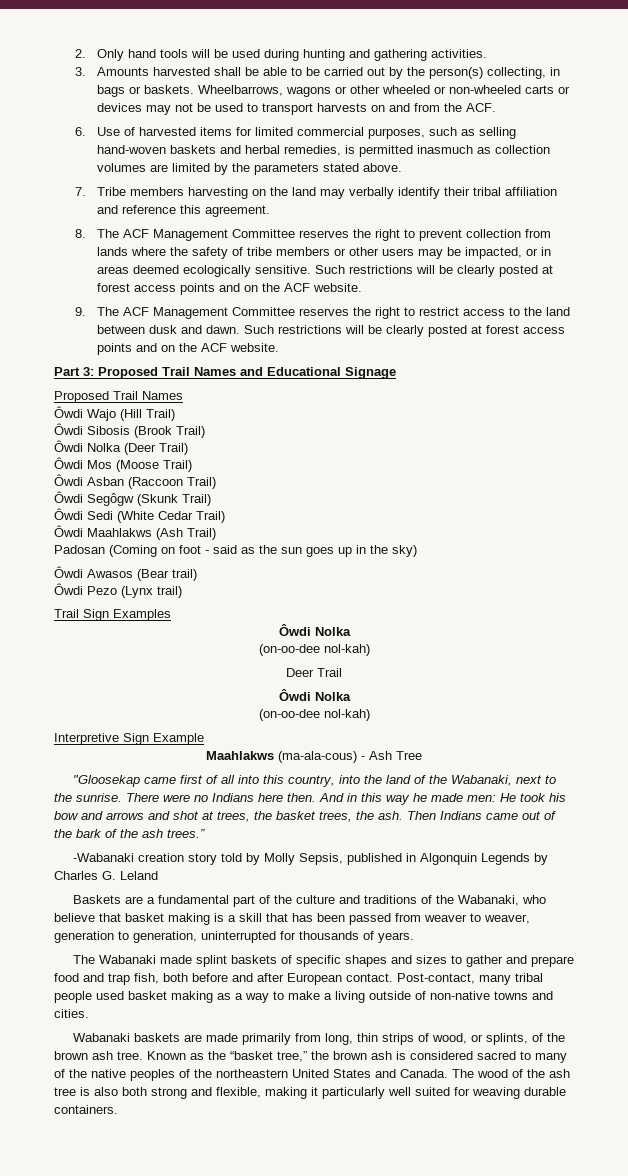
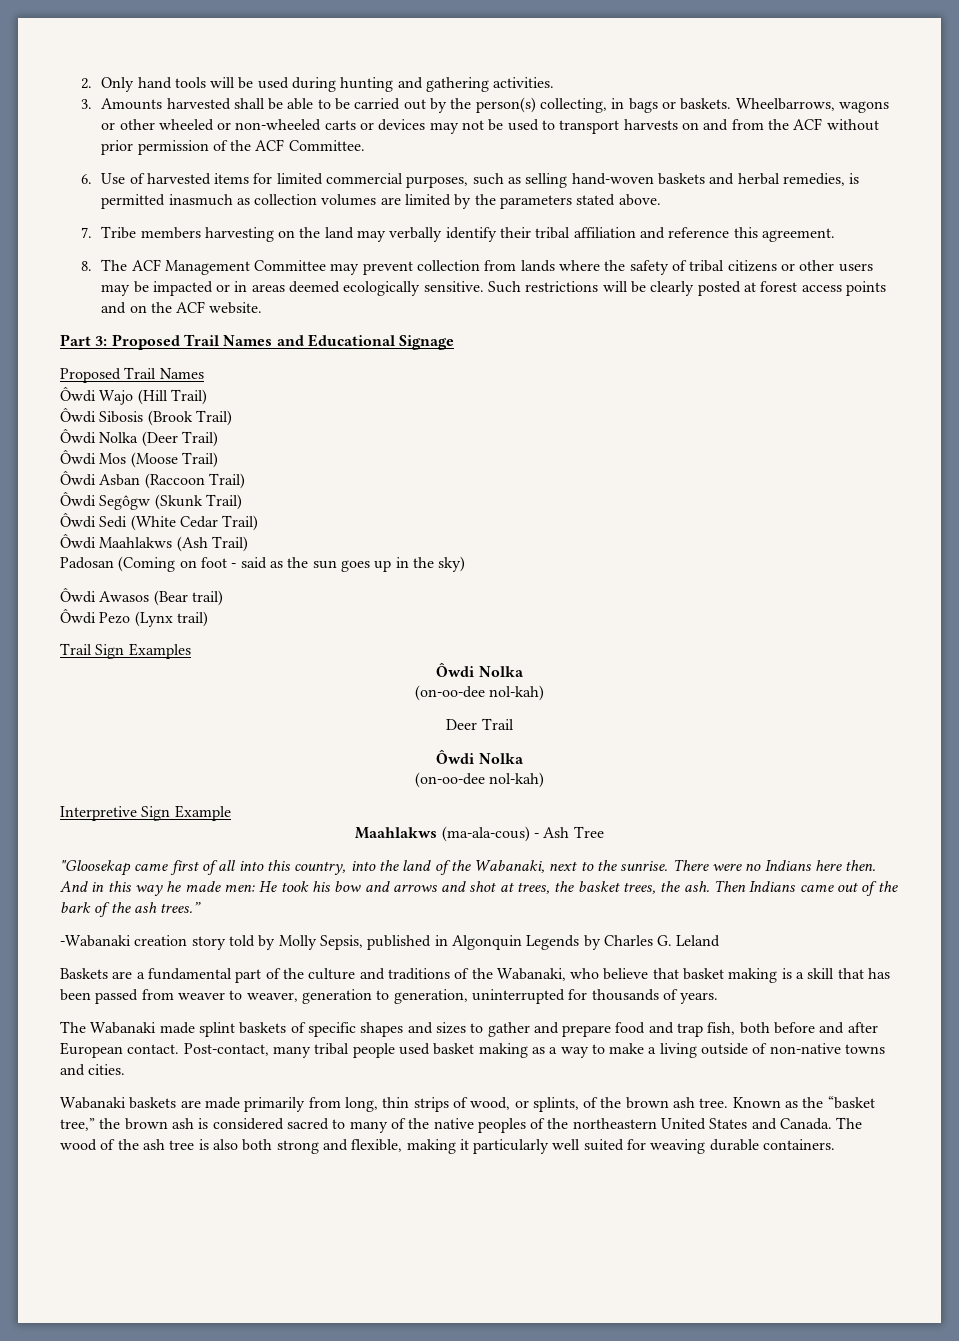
[465,103,496,112] ACF. -> [793,118,879,131] [101,139,365,155] ACF without prior permission of the ACF Committee.
[298,229,415,241] reserves the right to -> [330,263,360,275] may
[246,247,330,256] tribe members -> [689,260,777,272] tribal citizens
[464,247,522,259] impacted, -> [152,281,213,296] impacted
[75,307,570,319] [96,325,565,337] [96,343,279,355] // 9. The ACF Management Committee reserves the right to restrict access to the land between dusk and dawn. Such restrictions will be clearly posted at forest access points and on the ACF website. -> (263, 308) none

